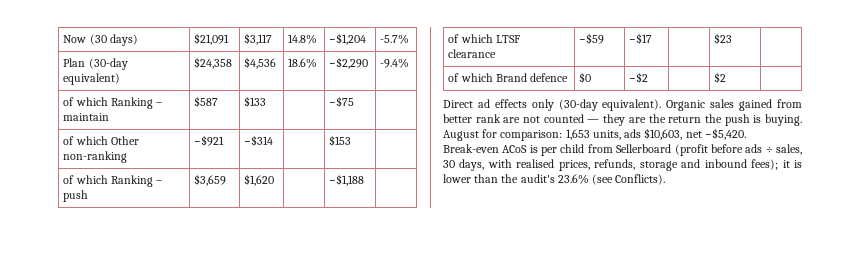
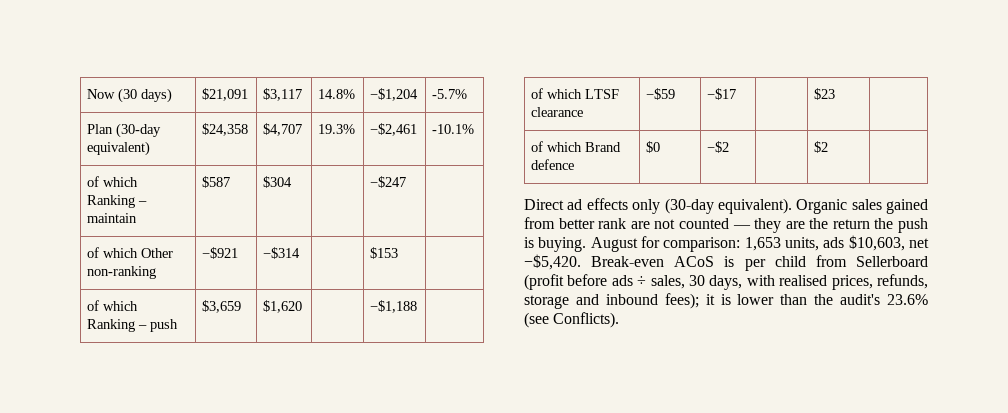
[244,57,277,69] [288,58,318,68] [329,57,369,69] [380,58,410,68] $4,536 | 18.6% | −$2,290 | -9.4% -> [263,123,303,136] [318,124,356,134] [370,123,418,136] [432,124,475,134] $4,707 | 19.3% | −$2,461 | -10.1%
[244,96,267,107] [329,96,355,107] $133 | | −$75 -> [263,176,293,188] [370,176,407,188] $304 | | −$247

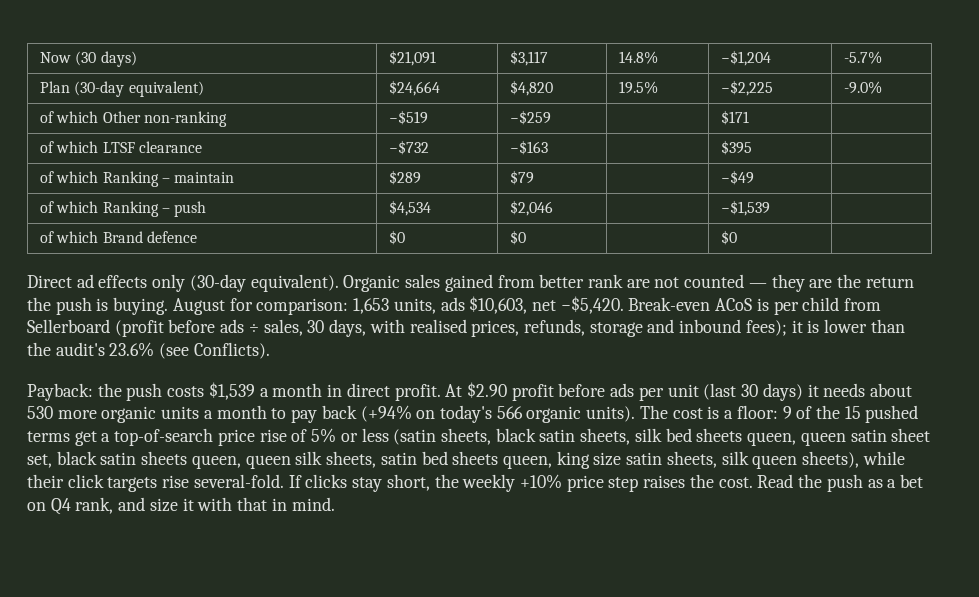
[202,123,249,136] [263,123,303,136] [318,124,356,134] [370,123,418,136] [432,124,475,134] $24,358 | $4,707 | 19.3% | −$2,461 | -10.1% -> [389,80,441,96] [510,80,554,96] [619,81,659,94] [721,80,774,96] [844,81,883,94] [40,111,228,127] [389,110,429,125] [510,110,552,125] [721,110,750,125] [40,141,203,153] [389,140,430,155] [510,140,549,155] [721,140,753,155] $24,664 | $4,820 | 19.5% | −$2,225 | -9.0% // of which Other non-ranking | −$519 | −$259 | | $171 | // of which LTSF clearance | −$732 | −$163 | | $395 |
[202,176,231,188] [263,176,293,188] [370,176,407,188] [87,247,174,258] [87,266,157,279] [202,247,239,259] [263,247,301,259] [370,247,399,259] $587 | $304 | | −$247 | // of which Other non-ranking | −$921 | −$314 | | $153 -> [389,170,422,185] [510,170,535,185] [721,170,755,185] $289 | $79 | | −$49
[202,300,242,313] [263,300,303,313] [370,300,418,313] [531,88,620,99] [531,107,584,117] [646,88,676,100] [707,88,737,100] [814,88,836,100] $3,659 | $1,620 | | −$1,188 | // of which LTSF clearance | −$59 | −$17 | | $23 -> [389,200,432,216] [510,200,554,216] [721,200,771,216] $4,534 | $2,046 | | −$1,539
[707,141,730,153] [814,141,829,153] −$2 | | $2 -> [510,230,527,245] [721,230,738,245] $0 | | $0
(620, 320) none -> [27,382,912,401] [27,405,919,423] [27,428,931,446] [27,451,905,469] [27,474,923,492] [27,497,335,515] // Payback: the push costs $1,539 a month in direct profit. At $2.90 profit before ads per unit (last 30 days) it needs about 530 more organic units a month to pay back (+94% on today's 566 organic units). The cost is a floor: 9 of the 15 pushed terms get a top-of-search price rise of 5% or less (satin sheets, black satin sheets, silk bed sheets queen, queen satin sheet set, black satin sheets queen, queen silk sheets, satin bed sheets queen, king size satin sheets, silk queen sheets), while their click targets rise several-fold. If clicks stay short, the weekly +10% price step raises the cost. Read the push as a bet on Q4 rank, and size it with that in mind.

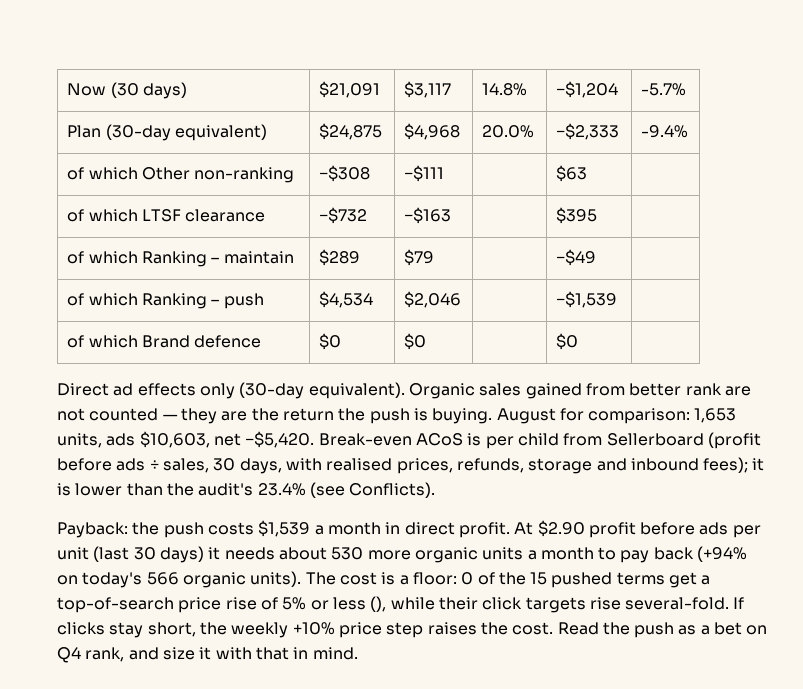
[389,80,441,96] [510,80,554,96] [619,81,659,94] [721,80,774,96] [844,81,883,94] $24,664 | $4,820 | 19.5% | −$2,225 | -9.0% -> [319,123,383,140] [404,123,461,140] [482,125,535,138] [556,123,620,140] [641,125,689,138] $24,875 | $4,968 | 20.0% | −$2,333 | -9.4%
[389,110,429,125] [510,110,552,125] [721,110,750,125] −$519 | −$259 | | $171 -> [319,165,371,182] [404,165,445,182] [556,165,588,182] −$308 | −$111 | | $63
[109,342,155,357] 23.6% -> [257,483,306,496] 23.4%
[782,406,792,419] 9 -> [461,572,474,585] 0
[393,428,931,446] [27,451,860,469] (satin sheets, black satin sheets, silk bed sheets queen, queen satin sheet set, black satin sheets queen, queen silk sheets, satin bed sheets queen, king size satin sheets, silk queen sheets), -> [370,596,387,612] (),

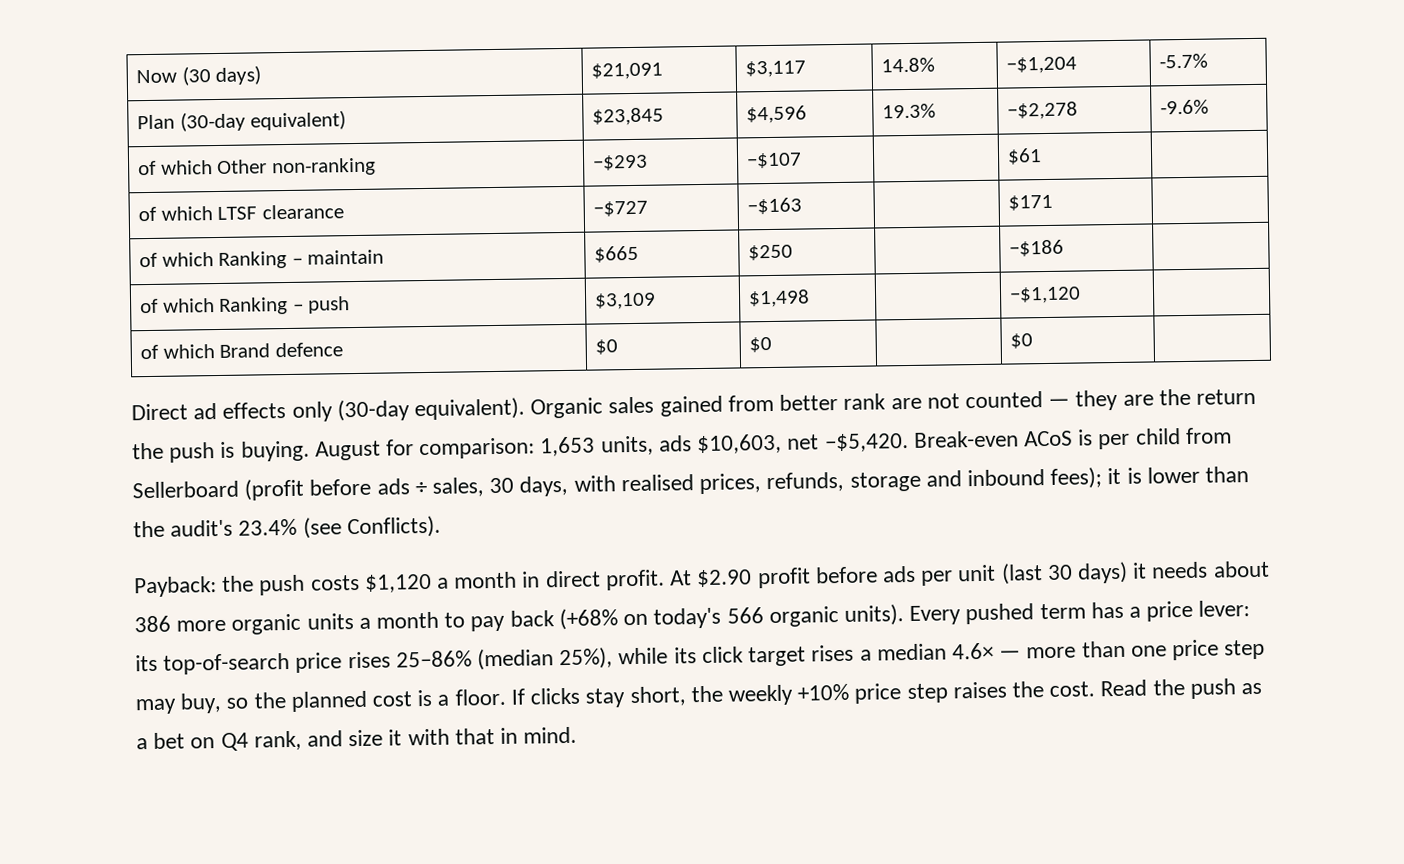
[319,123,383,140] [404,123,461,140] [482,125,535,138] [556,123,620,140] [641,125,689,138] $24,875 | $4,968 | 20.0% | −$2,333 | -9.4% -> [592,107,665,126] [746,105,808,124] [882,103,937,119] [1007,101,1079,120] [1160,99,1210,115] $23,845 | $4,596 | 19.3% | −$2,278 | -9.6%
[319,165,371,182] [404,165,445,182] [556,165,588,182] −$308 | −$111 | | $63 -> [592,154,649,171] [746,152,803,169] [1007,148,1043,165] −$293 | −$107 | | $61
[319,207,368,224] −$732 -> [593,200,649,217] −$727
[556,207,598,224] $395 -> [1008,194,1054,211] $171
[319,249,361,266] [404,249,435,266] [556,249,597,266] $289 | $79 | | −$49 -> [594,245,640,263] [748,244,794,261] [1009,239,1065,257] $665 | $250 | | −$186
[319,291,374,308] [404,291,462,308] [556,291,618,308] $4,534 | $2,046 | | −$1,539 -> [594,292,657,310] [748,289,811,308] [1009,286,1082,304] $3,109 | $1,498 | | −$1,120
[258,520,311,537] $1,539 -> [364,573,432,593] $1,120
[331,547,364,560] 530 -> [134,615,171,633] 386
[697,546,748,562] (+94% -> [558,608,618,631] (+68%
[305,572,711,588] [57,596,730,613] The cost is a floor: 0 of the 15 pushed terms get a top-of-search price rise of 5% or less (), while their click targets rise several-fold. -> [909,600,1251,626] [135,639,1266,675] [135,688,506,715] Every pushed term has a price lever: its top-of-search price rises 25–86% (median 25%), while its click target rises a median 4.6× — more than one price step may buy, so the planned cost is a floor.

